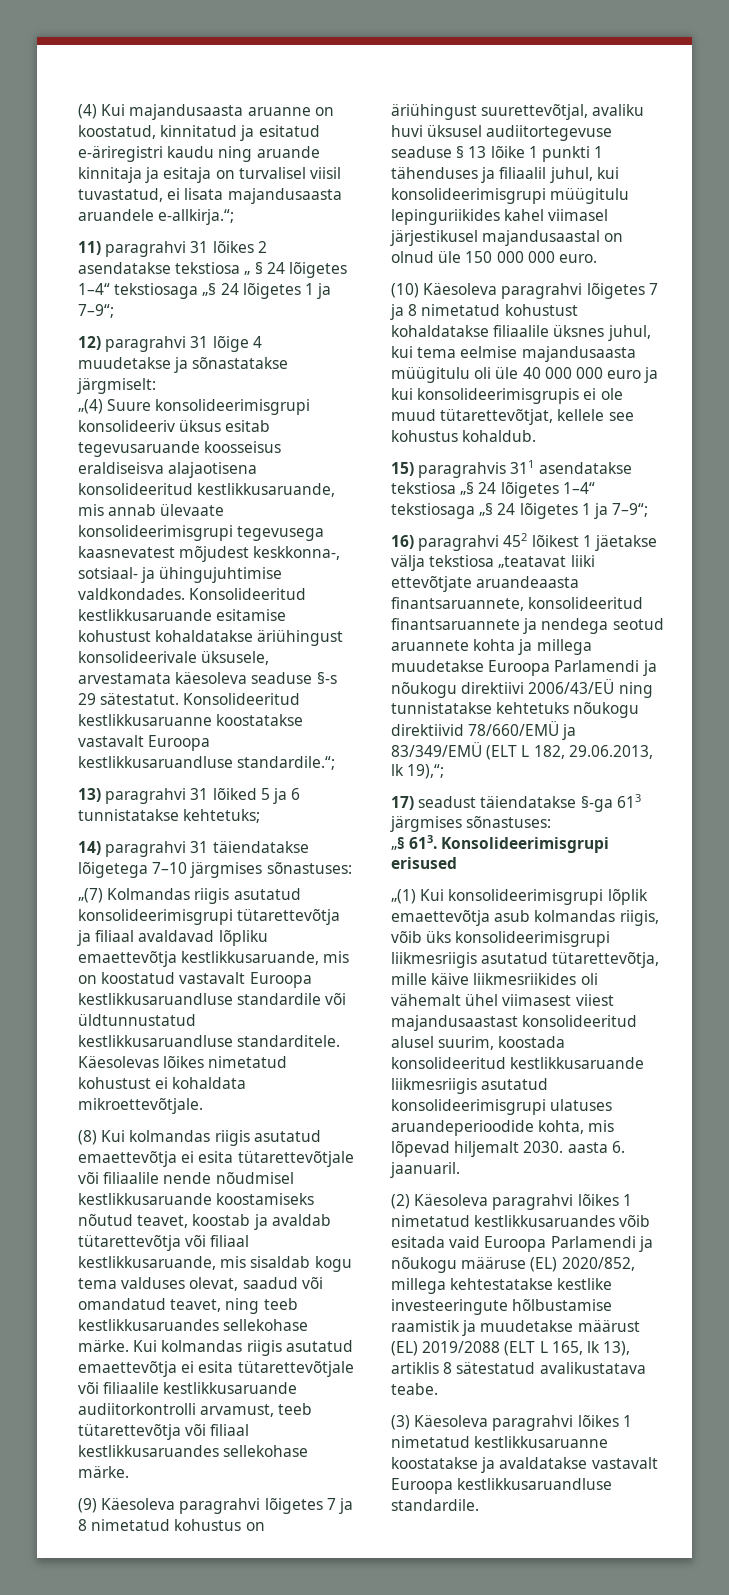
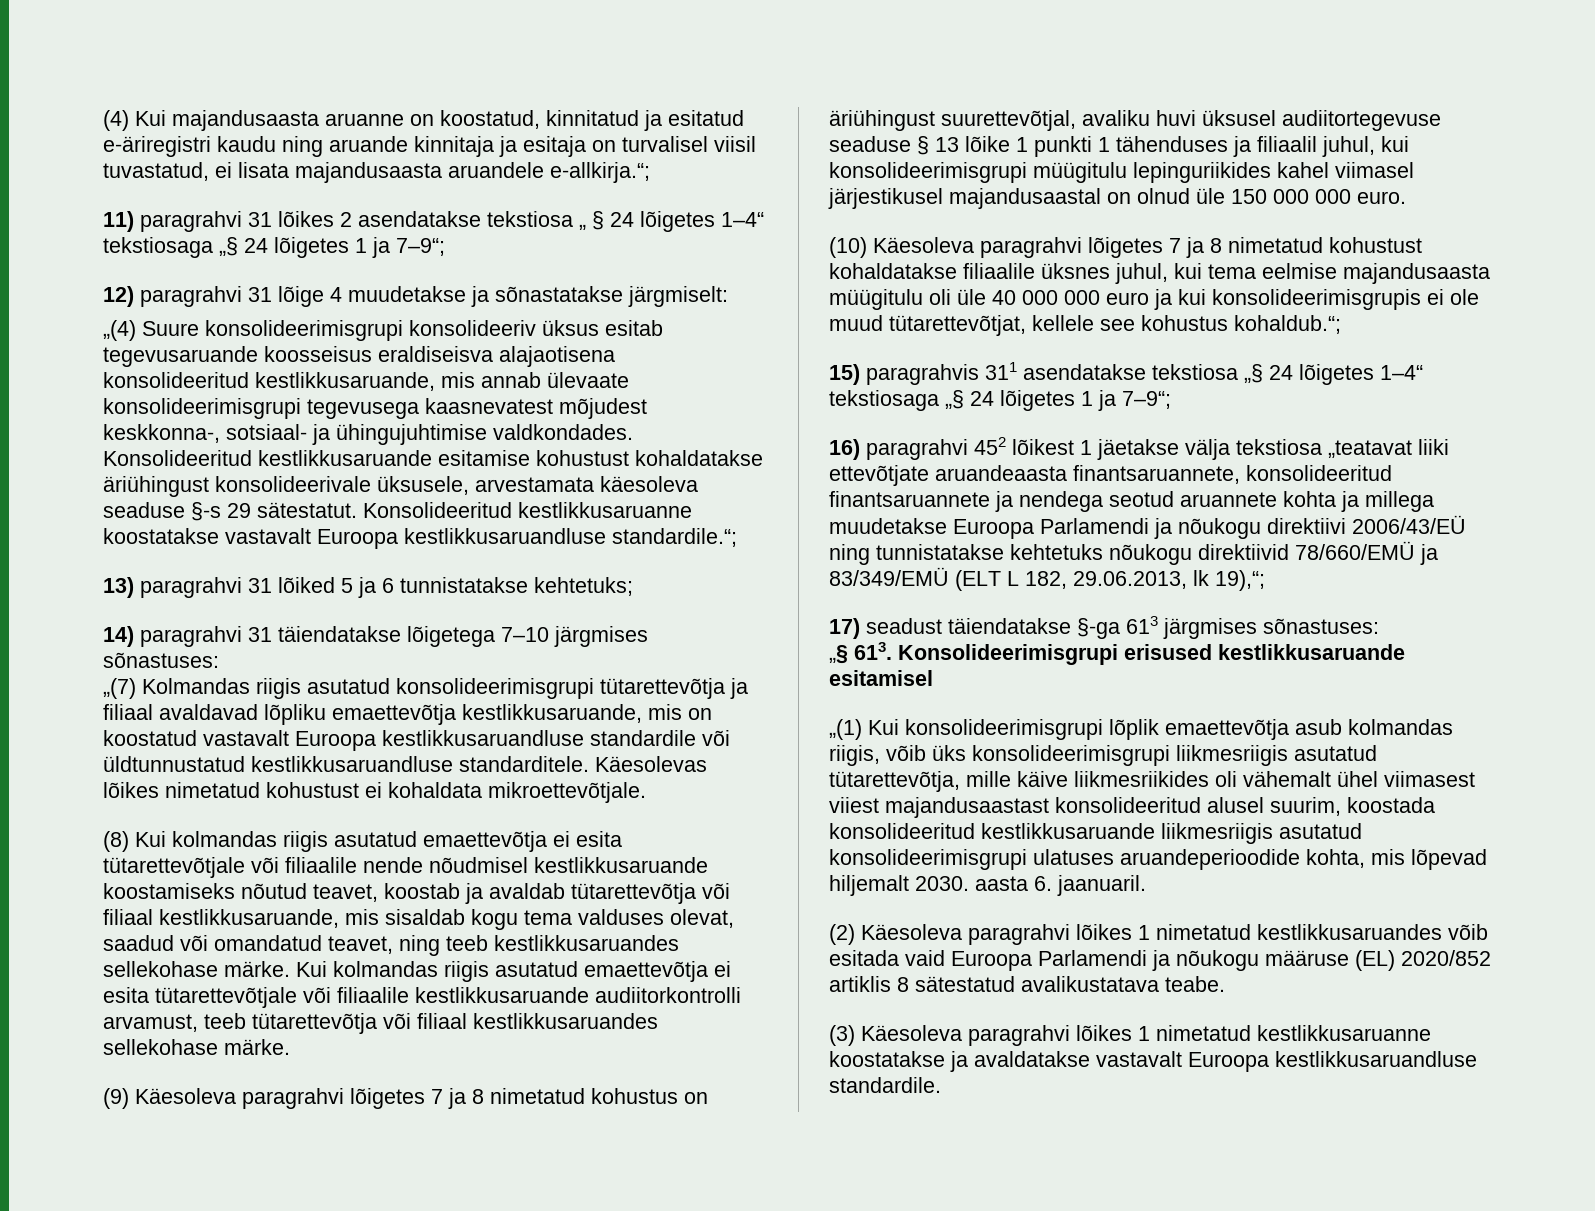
[462,430,537,442] kohaldub. -> [1234,315,1341,334] kohaldub.“;
(457, 863) none -> [1218,644,1405,660] [829,670,933,686] kestlikkusaruande esitamisel
[561,1257,635,1271] [391,1278,613,1294] [391,1299,613,1315] [391,1320,640,1336] [391,1341,631,1356] 2020/852, millega kehtestatakse kestlike investeeringute hõlbustamise raamistik ja muudetakse määrust (EL) 2019/2088 (ELT L 165, lk 13), -> [1401,950,1491,966] 2020/852

